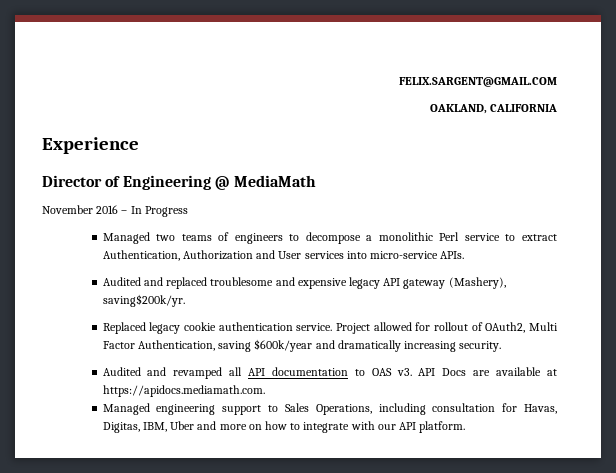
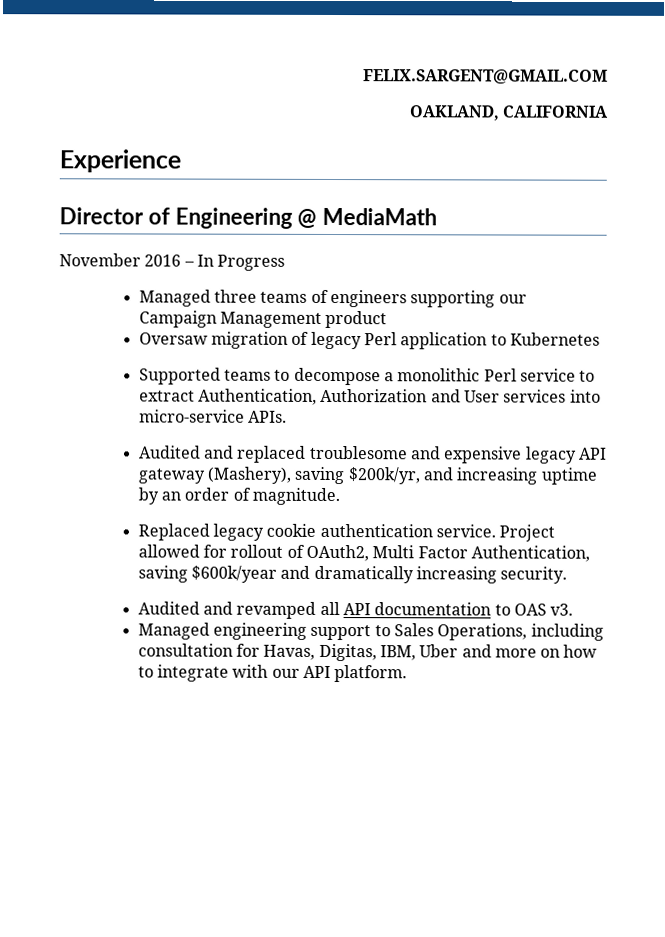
[156,234,176,241] two -> [213,289,257,303] three
(283, 238) none -> [410,290,527,308] [138,310,388,329] [138,331,600,350] [138,367,271,385] supporting our Campaign Management product // Oversaw migration of legacy Perl application to Kubernetes // Supported teams
[102,294,185,307] saving$200k/yr. -> [294,466,598,485] [137,487,340,506] saving $200k/yr, and increasing uptime by an order of magnitude.
[418,367,557,376] [102,385,265,397] API Docs are available at https://apidocs.mediamath.com. -> (574, 609) none

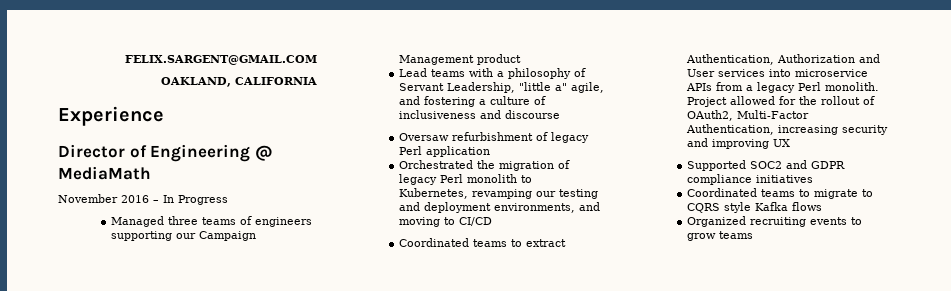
[138,331,600,350] [138,367,576,386] Oversaw migration of legacy Perl application to Kubernetes // Supported teams to decompose a monolithic Perl service -> [399,68,587,79] [399,82,605,93] [399,96,547,107] [399,110,561,119] [399,132,590,143] [399,146,491,157] [399,160,571,171] [399,174,533,185] [399,188,599,199] [399,202,601,213] [399,217,493,227] [399,238,508,247] Lead teams with a philosophy of Servant Leadership, "little a" agile, and fostering a culture of inclusiveness and discourse // Oversaw refurbishment of legacy Perl application // Orchestrated the migration of legacy Perl monolith to Kubernetes, revamping our testing and deployment environments, and moving to CI/CD // Coordinated teams
[138,409,287,423] [138,445,607,464] [137,466,598,485] [137,487,340,506] [137,523,496,541] micro-service APIs. // Audited and replaced troublesome and expensive legacy API gateway (Mashery), saving $200k/yr, and increasing uptime by an order of magnitude. // Replaced legacy cookie authentication service. -> [795,69,869,77] [686,82,880,93] microservice APIs from a legacy Perl monolith.
(227, 551) none -> [799,96,818,105] the
[372,545,590,562] [137,565,568,584] [137,601,574,619] [137,622,604,641] [137,643,598,662] [137,664,408,683] Multi Factor Authentication, saving $600k/year and dramatically increasing security. // Audited and revamped all API documentation to OAS v3. // Managed engineering support to Sales Operations, including consultation for Havas, Digitas, IBM, Uber and more on how to integrate with our API platform. -> [737,110,810,119] [686,124,889,135] [687,138,791,149] [687,160,846,171] [687,174,814,185] [687,188,874,199] [687,202,823,213] [687,216,863,227] [687,231,754,241] Multi-Factor Authentication, increasing security and improving UX // Supported SOC2 and GDPR compliance initiatives // Coordinated teams to migrate to CQRS style Kafka flows // Organized recruiting events to grow teams

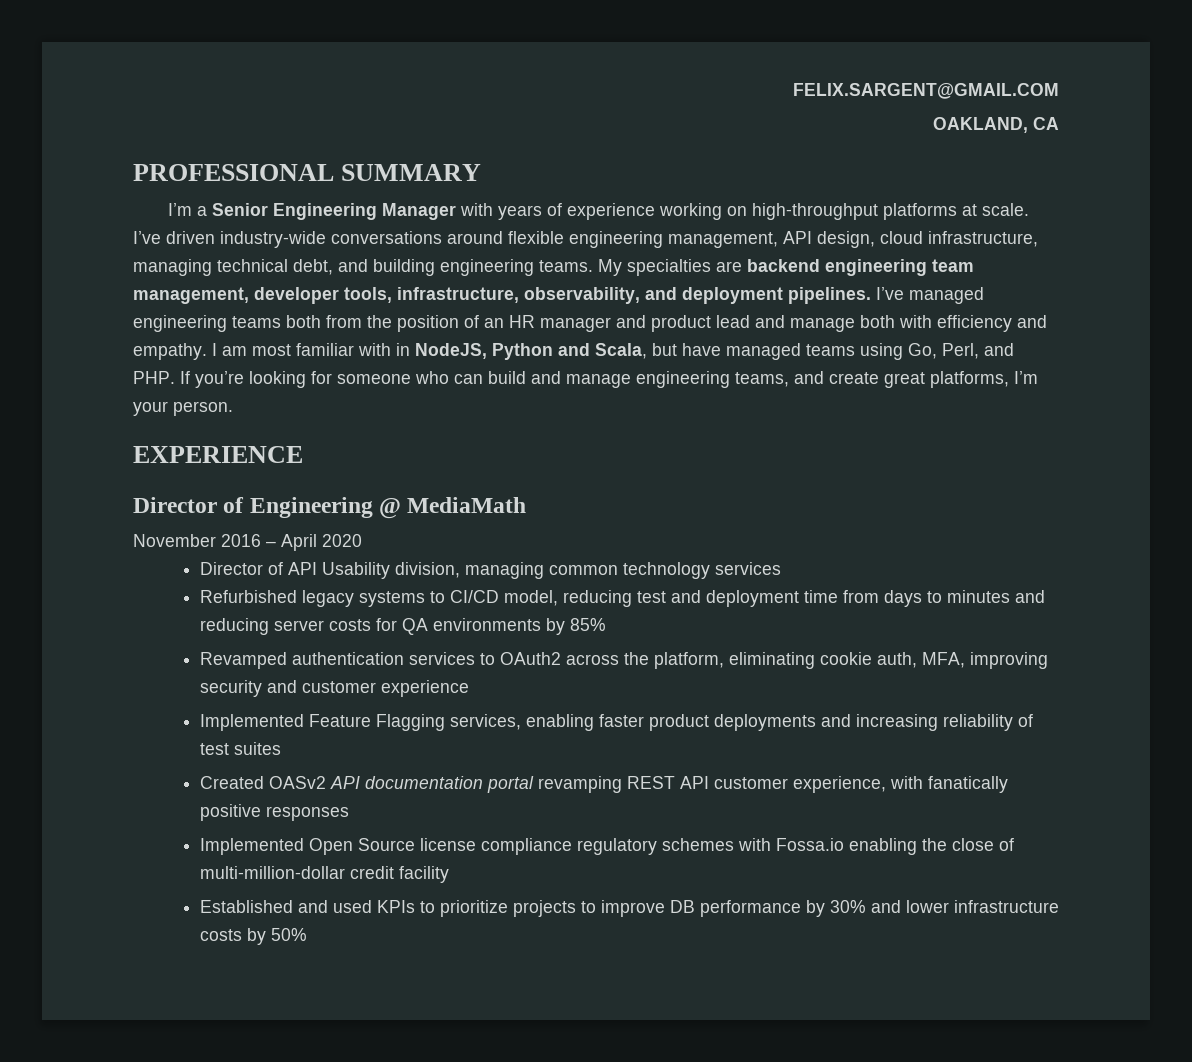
[235,77,317,85] [58,106,164,126] CALIFORNIA // Experience -> [1033,117,1059,130] [133,164,482,181] [167,203,1029,220] [133,231,1038,248] [133,259,974,276] [133,287,984,304] [133,315,1047,332] [133,343,1014,360] [133,371,1038,388] [133,401,233,416] [133,446,303,463] CA // PROFESSIONAL SUMMARY // I’m a Senior Engineering Manager with years of experience working on high-throughput platforms at scale. I’ve driven industry-wide conversations around flexible engineering management, API design, cloud infrastructure, managing technical debt, and building engineering teams. My specialties are backend engineering team management, developer tools, infrastructure, observability, and deployment pipelines. I’ve managed engineering teams both from the position of an HR manager and product lead and manage both with efficiency and empathy. I am most familiar with in NodeJS, Python and Scala, but have managed teams using Go, Perl, and PHP. If you’re looking for someone who can build and manage engineering teams, and create great platforms, I’m your person. // EXPERIENCE
[163,195,228,205] [111,216,313,227] [111,231,257,241] [399,54,522,65] [399,68,587,79] [399,82,605,93] [399,96,547,107] [399,110,561,119] [399,132,590,143] [399,146,491,157] [399,160,571,171] [399,174,533,185] [399,188,599,199] [399,202,601,213] [399,217,493,227] [399,238,567,247] [686,54,881,65] [687,69,869,77] [686,82,880,93] [687,96,876,107] [687,110,810,121] [686,124,889,135] [687,138,791,149] [687,160,846,171] [687,174,814,185] [687,188,874,199] [687,202,823,213] [687,216,863,227] [687,231,754,241] In Progress // Managed three teams of engineers supporting our Campaign Management product // Lead teams with a philosophy of Servant Leadership, "little a" agile, and fostering a culture of inclusiveness and discourse // Oversaw refurbishment of legacy Perl application // Orchestrated the migration of legacy Perl monolith to Kubernetes, revamping our testing and deployment environments, and moving to CI/CD // Coordinated teams to extract Authentication, Authorization and User services into microservice APIs from a legacy Perl monolith. Project allowed for the rollout of OAuth2, Multi-Factor Authentication, increasing security and improving UX // Supported SOC2 and GDPR compliance initiatives // Coordinated teams to migrate to CQRS style Kafka flows // Organized recruiting events to grow teams -> [281,534,362,551] [199,562,781,579] [199,590,1045,607] [199,618,606,635] [199,652,1048,669] [199,680,469,697] [199,714,1033,731] [199,742,281,755] [199,776,1008,793] [199,804,349,821] [199,838,1014,855] [199,866,449,883] [199,900,1059,917] [199,928,307,945] April 2020 // Director of API Usability division, managing common technology services // Refurbished legacy systems to CI/CD model, reducing test and deployment time from days to minutes and reducing server costs for QA environments by 85% // Revamped authentication services to OAuth2 across the platform, eliminating cookie auth, MFA, improving security and customer experience // Implemented Feature Flagging services, enabling faster product deployments and increasing reliability of test suites // Created OASv2 API documentation portal revamping REST API customer experience, with fanatically positive responses // Implemented Open Source license compliance regulatory schemes with Fossa.io enabling the close of multi-million-dollar credit facility // Established and used KPIs to prioritize projects to improve DB performance by 30% and lower infrastructure costs by 50%

